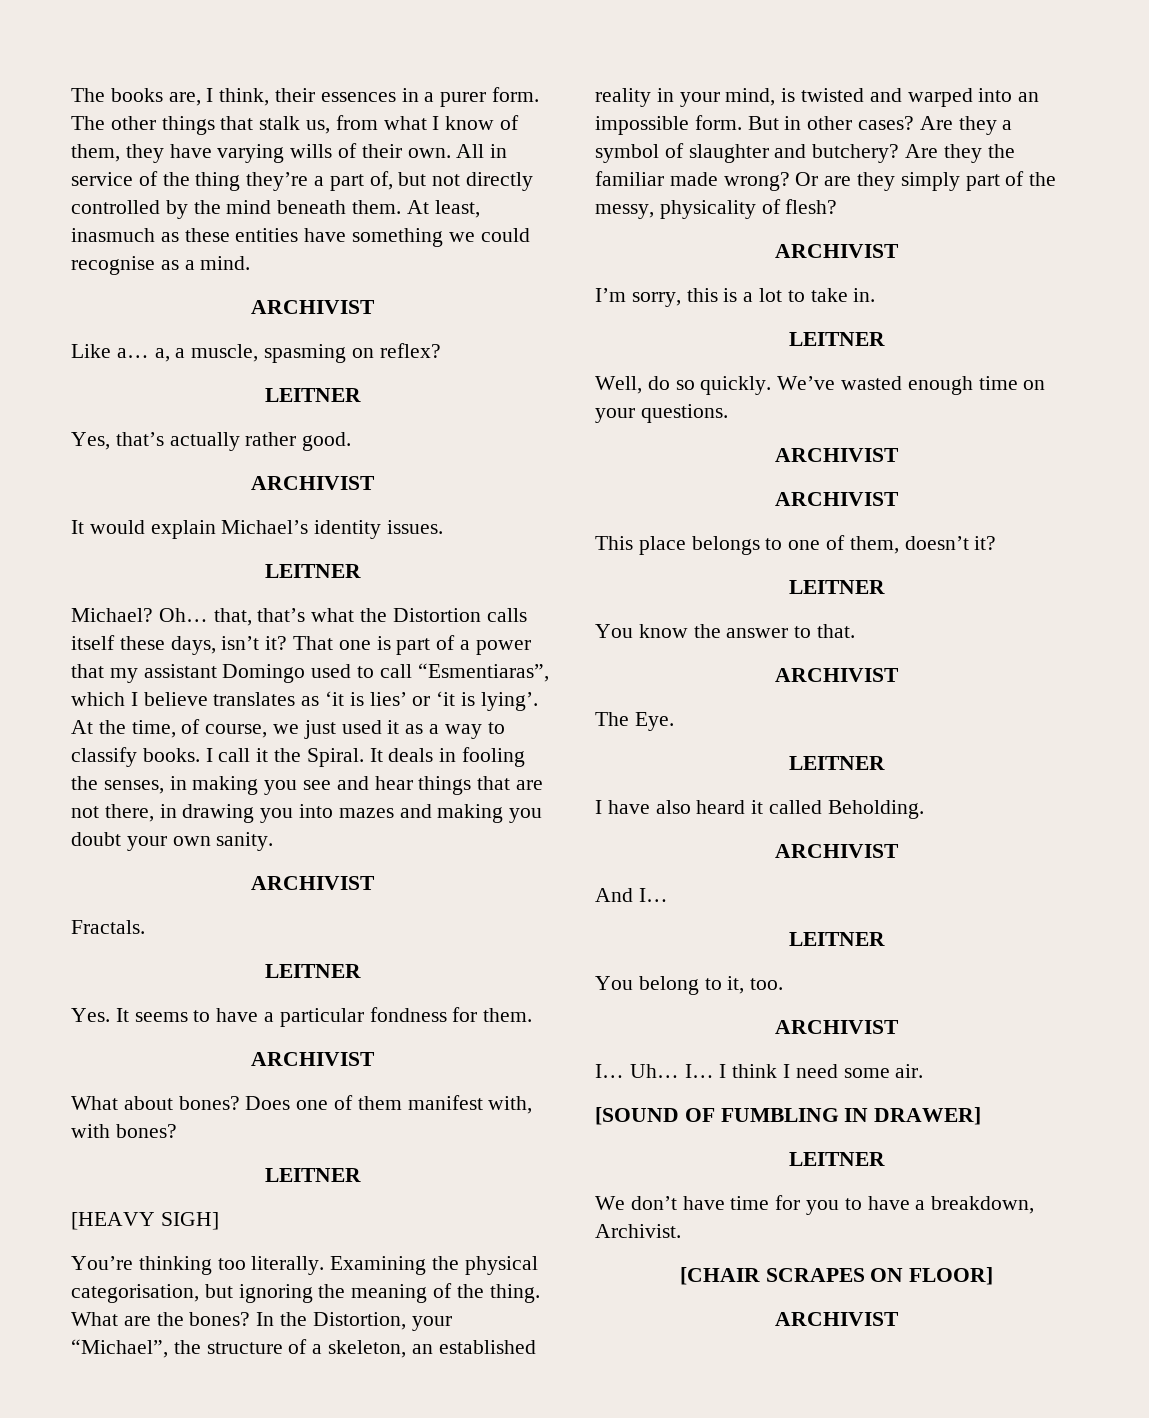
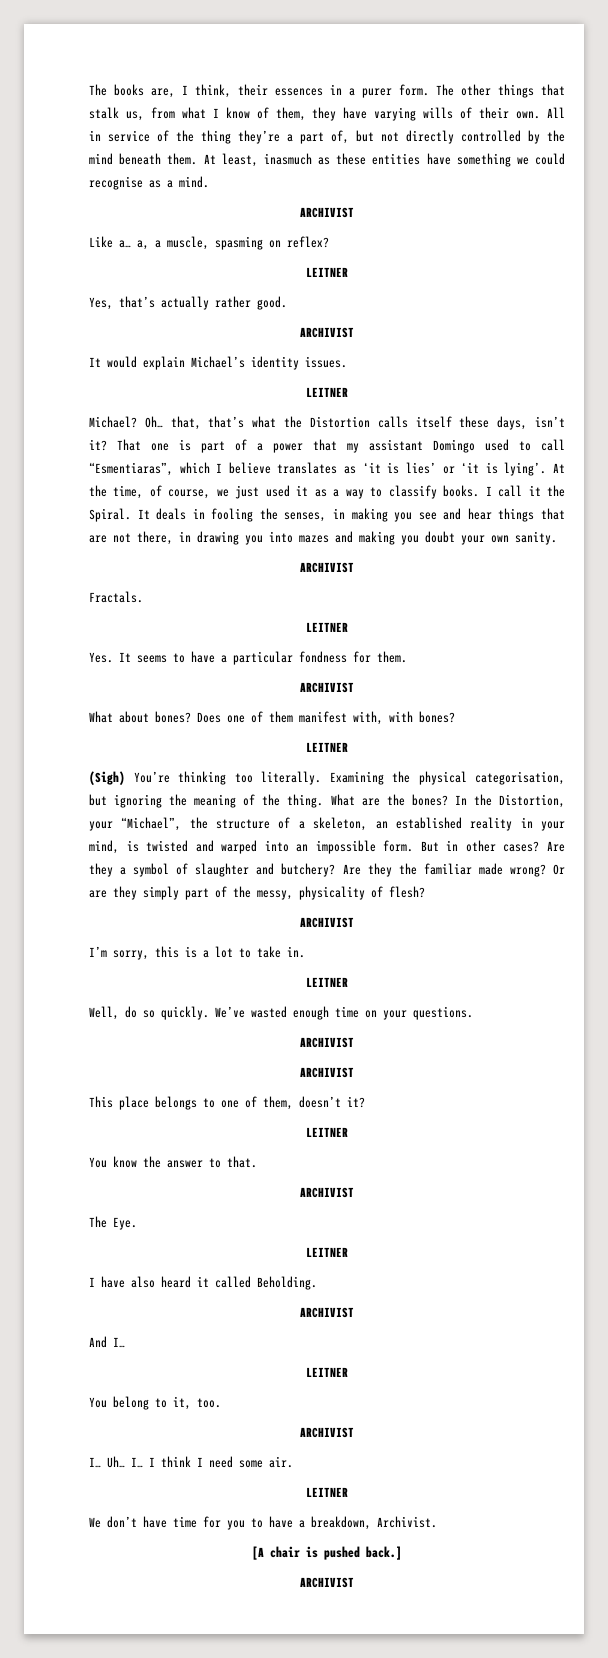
[71,1212,219,1230] [HEAVY SIGH] // -> [89,771,125,785] (Sigh)
[595,1107,982,1125] // [SOUND OF FUMBLING IN DRAWER] -> (293, 1462) none
[679,1267,994,1285] [CHAIR SCRAPES ON FLOOR] -> [252,1546,402,1560] [A chair is pushed back.]

